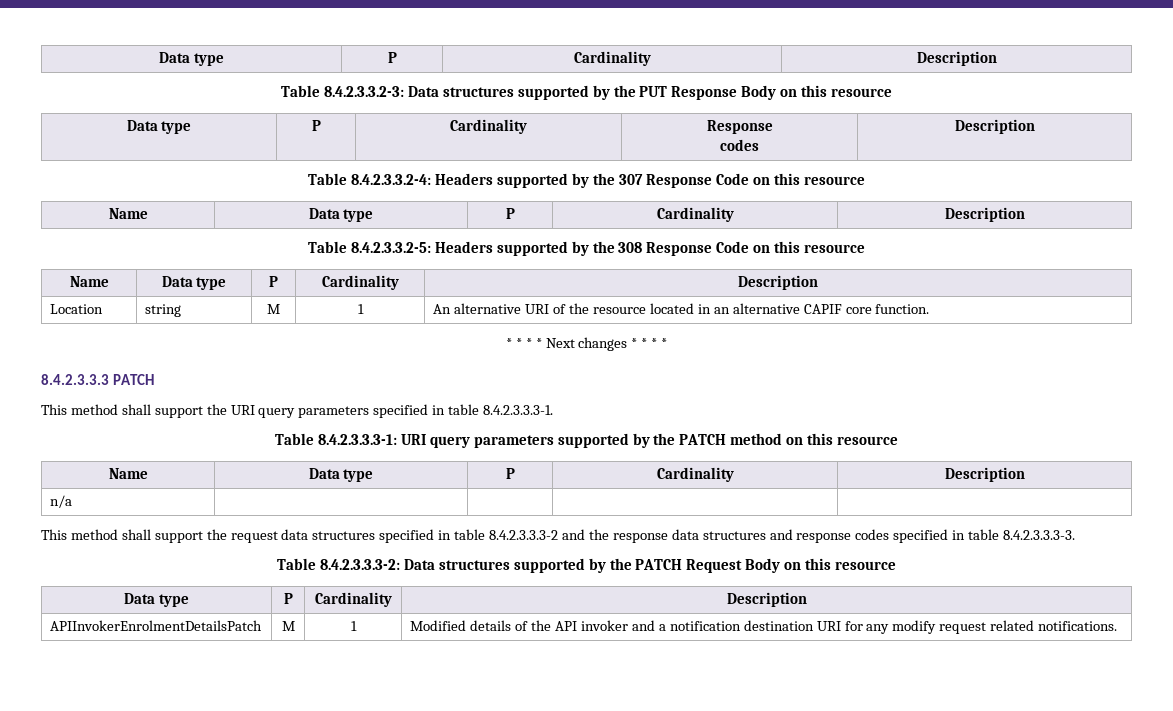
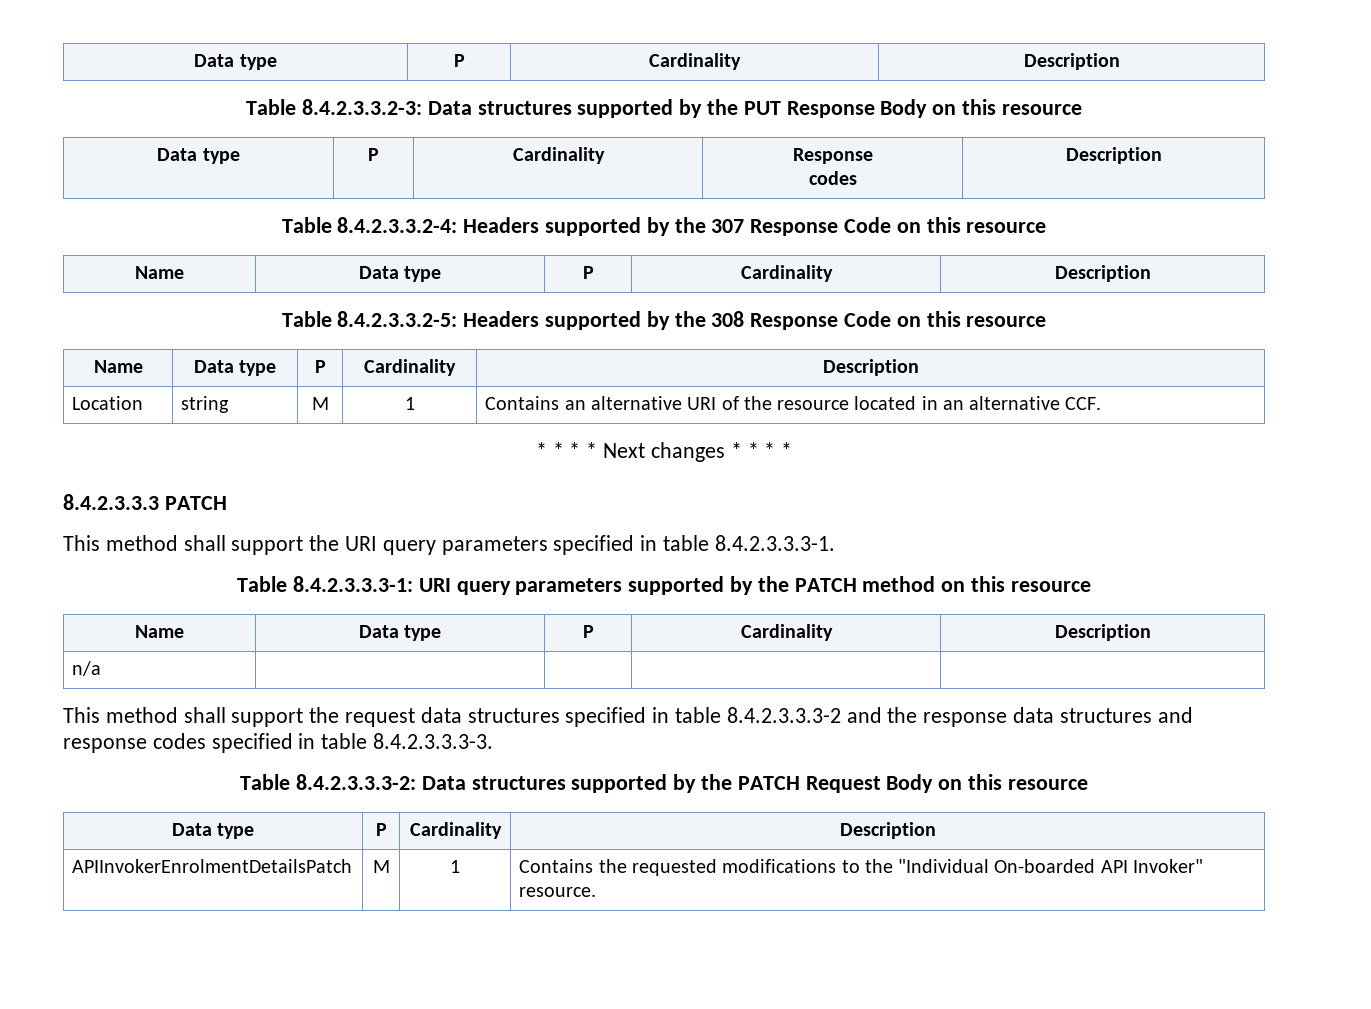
[433,304,452,314] An -> [485,396,586,410] Contains an
[803,304,930,314] CAPIF core function. -> [1065,397,1102,410] CCF.
[410,620,1118,634] Modified details of the API invoker and a notification destination URI for any modify request related notifications. -> [519,859,1203,876] [519,887,597,897] Contains the requested modifications to the "Individual On-boarded API Invoker" resource.

